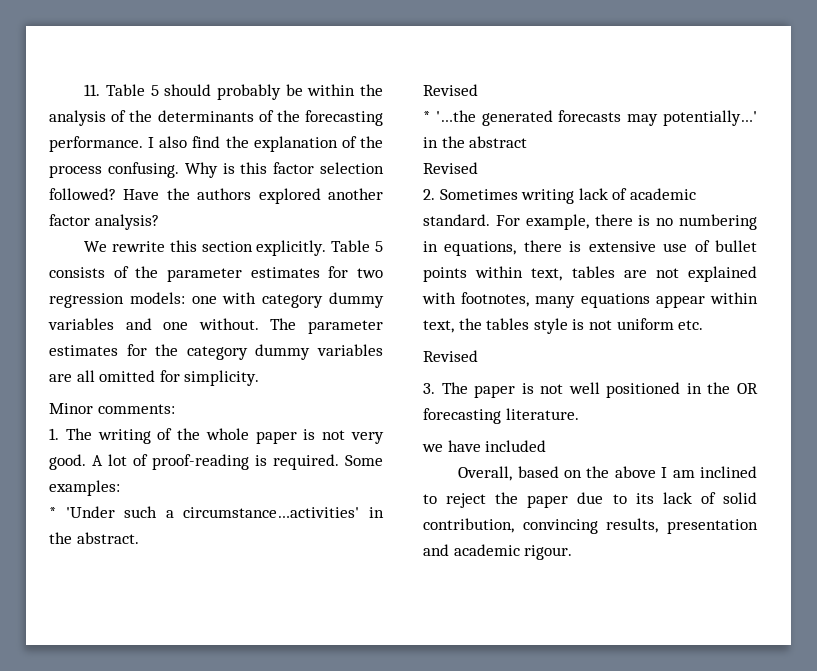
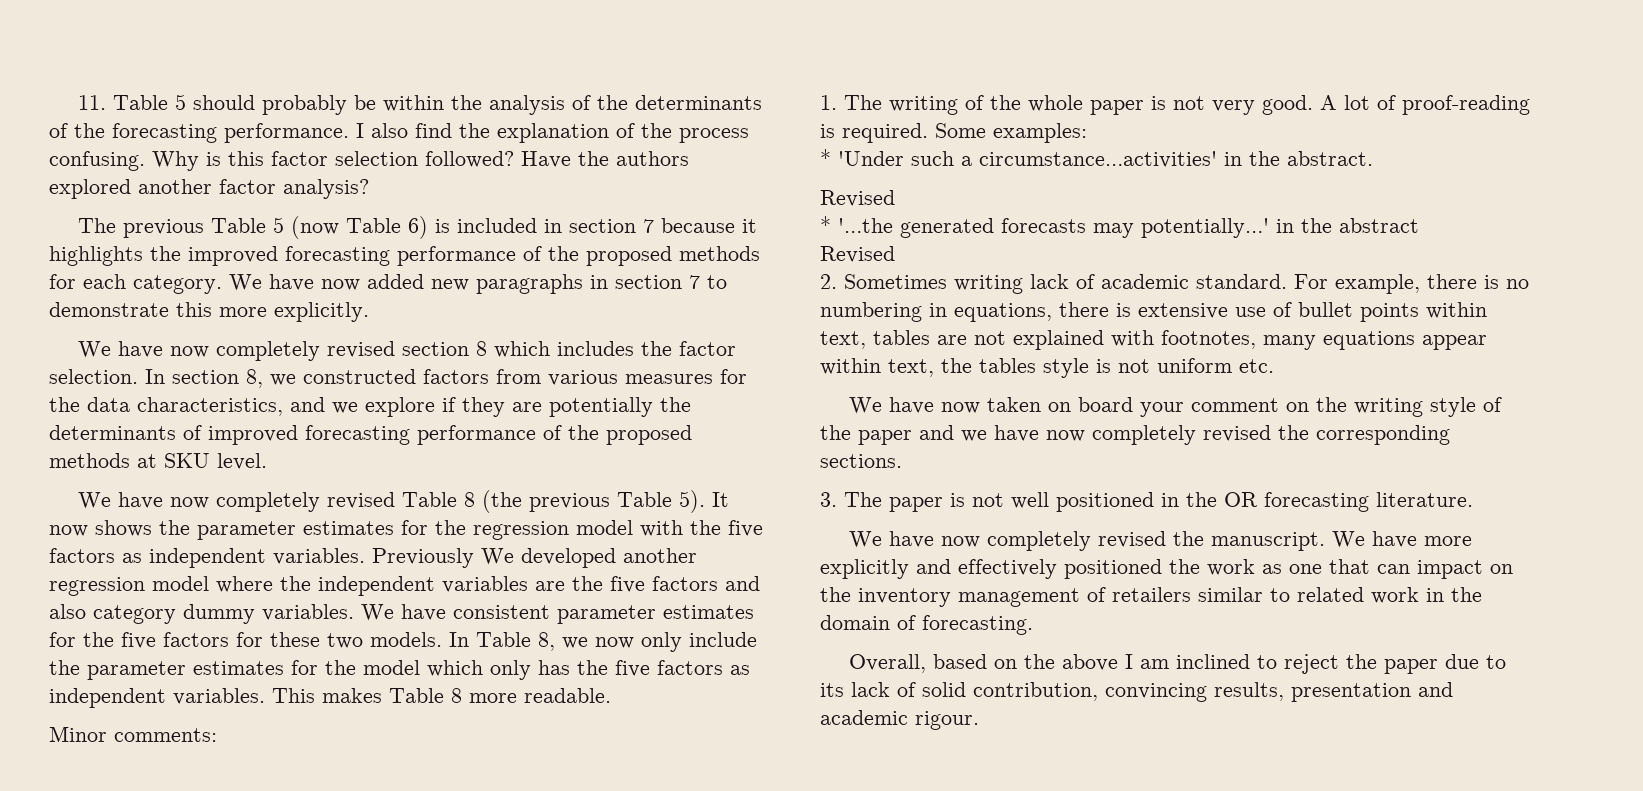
[84,240,383,256] [49,266,383,282] [49,292,385,308] [48,318,383,334] [49,344,383,360] [49,370,260,386] We rewrite this section explicitly. Table 5 consists of the parameter estimates for two regression models: one with category dummy variables and one without. The parameter estimates for the category dummy variables are all omitted for simplicity. -> [78,216,758,239] [49,246,760,266] [49,274,727,294] [49,302,369,322] [78,341,737,361] [49,369,747,388] [49,397,691,417] [49,425,692,445] [49,453,267,470] [78,490,730,513] [49,520,763,540] [49,548,697,568] [49,576,760,596] [49,604,754,624] [49,632,757,652] [49,660,750,680] [49,688,611,708] The previous Table 5 (now Table 6) is included in section 7 because it highlights the improved forecasting performance of the proposed methods for each category. We have now added new paragraphs in section 7 to demonstrate this more explicitly. // We have now completely revised section 8 which includes the factor selection. In section 8, we constructed factors from various measures for the data characteristics, and we explore if they are potentially the determinants of improved forecasting performance of the proposed methods at SKU level. // We have now completely revised Table 8 (the previous Table 5). It now shows the parameter estimates for the regression model with the five factors as independent variables. Previously We developed another regression model where the independent variables are the five factors and also category dummy variables. We have consistent parameter estimates for the five factors for these two models. In Table 8, we now only include the parameter estimates for the model which only has the five factors as independent variables. This makes Table 8 more readable.
[423,350,478,362] Revised -> [849,397,1503,417] [820,425,1450,445] [820,454,902,468] We have now taken on board your comment on the writing style of the paper and we have now completely revised the corresponding sections.
[422,440,547,452] we have included -> [849,531,1473,551] [820,559,1513,579] [820,587,1482,607] [820,615,1033,635] We have now completely revised the manuscript. We have more explicitly and effectively positioned the work as one that can impact on the inventory management of retailers similar to related work in the domain of forecasting.

